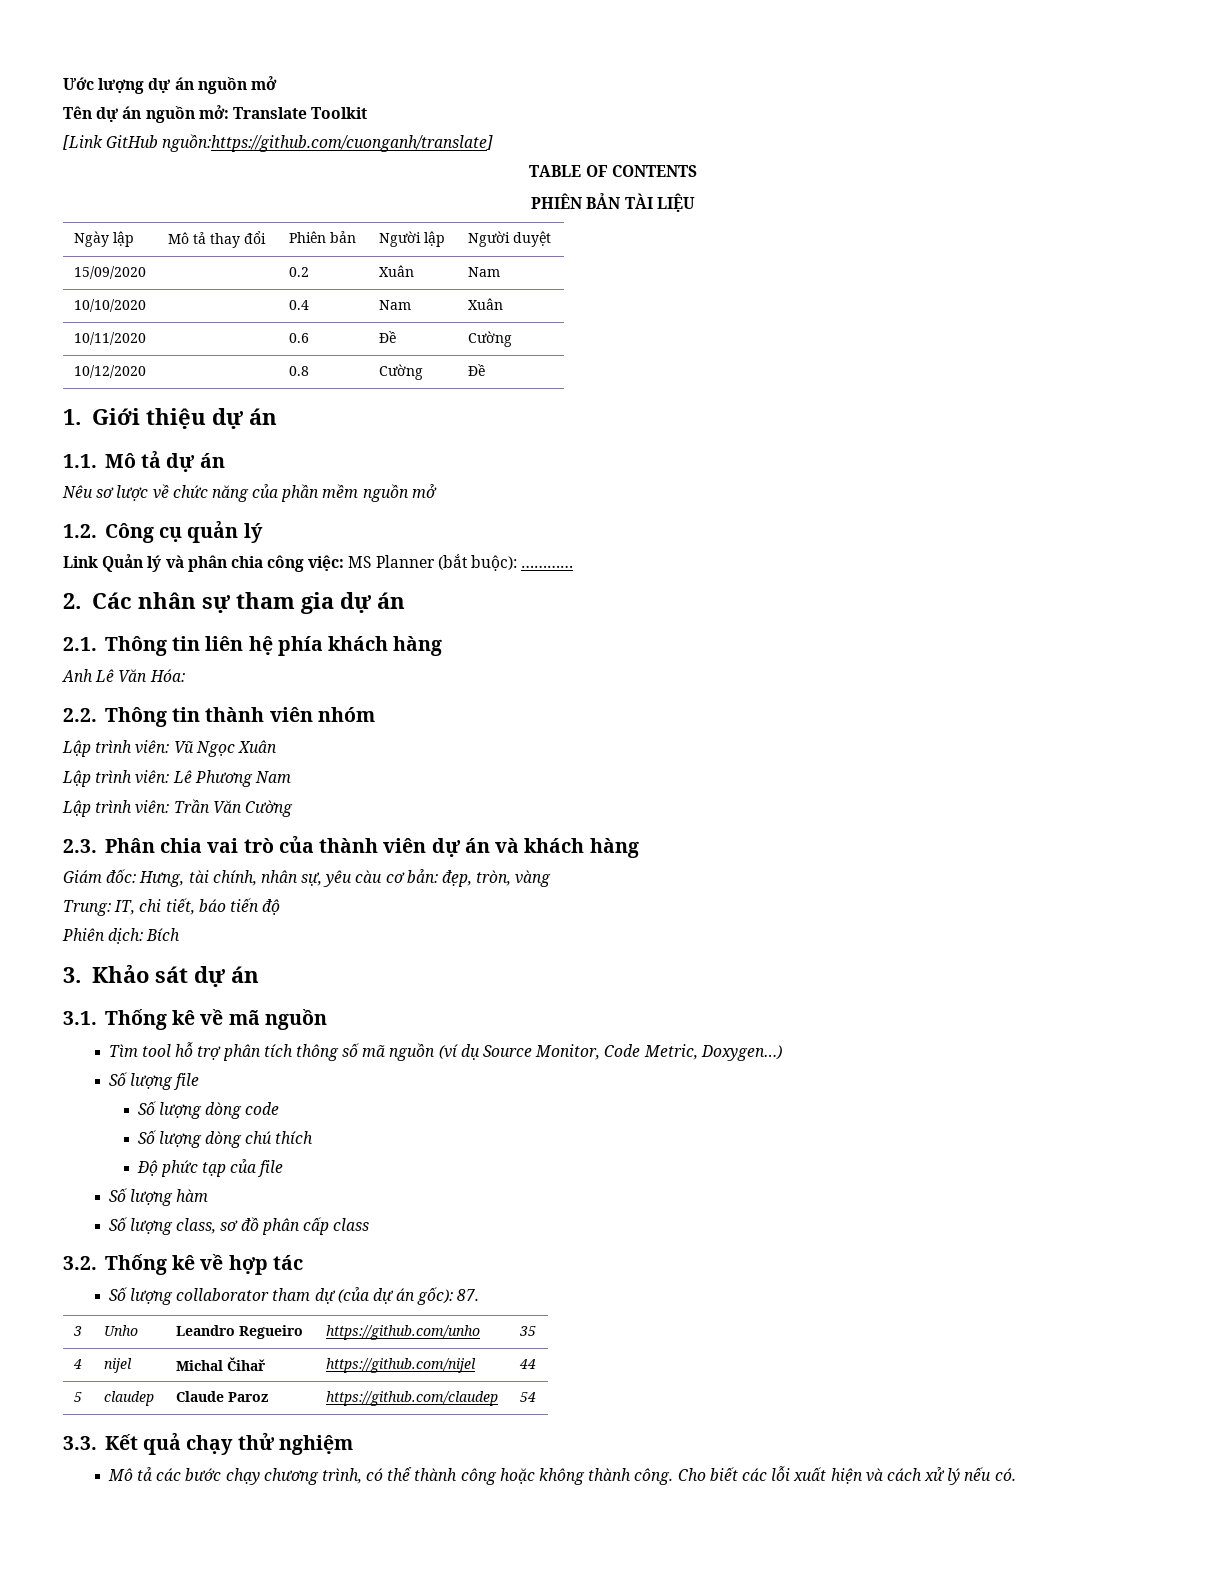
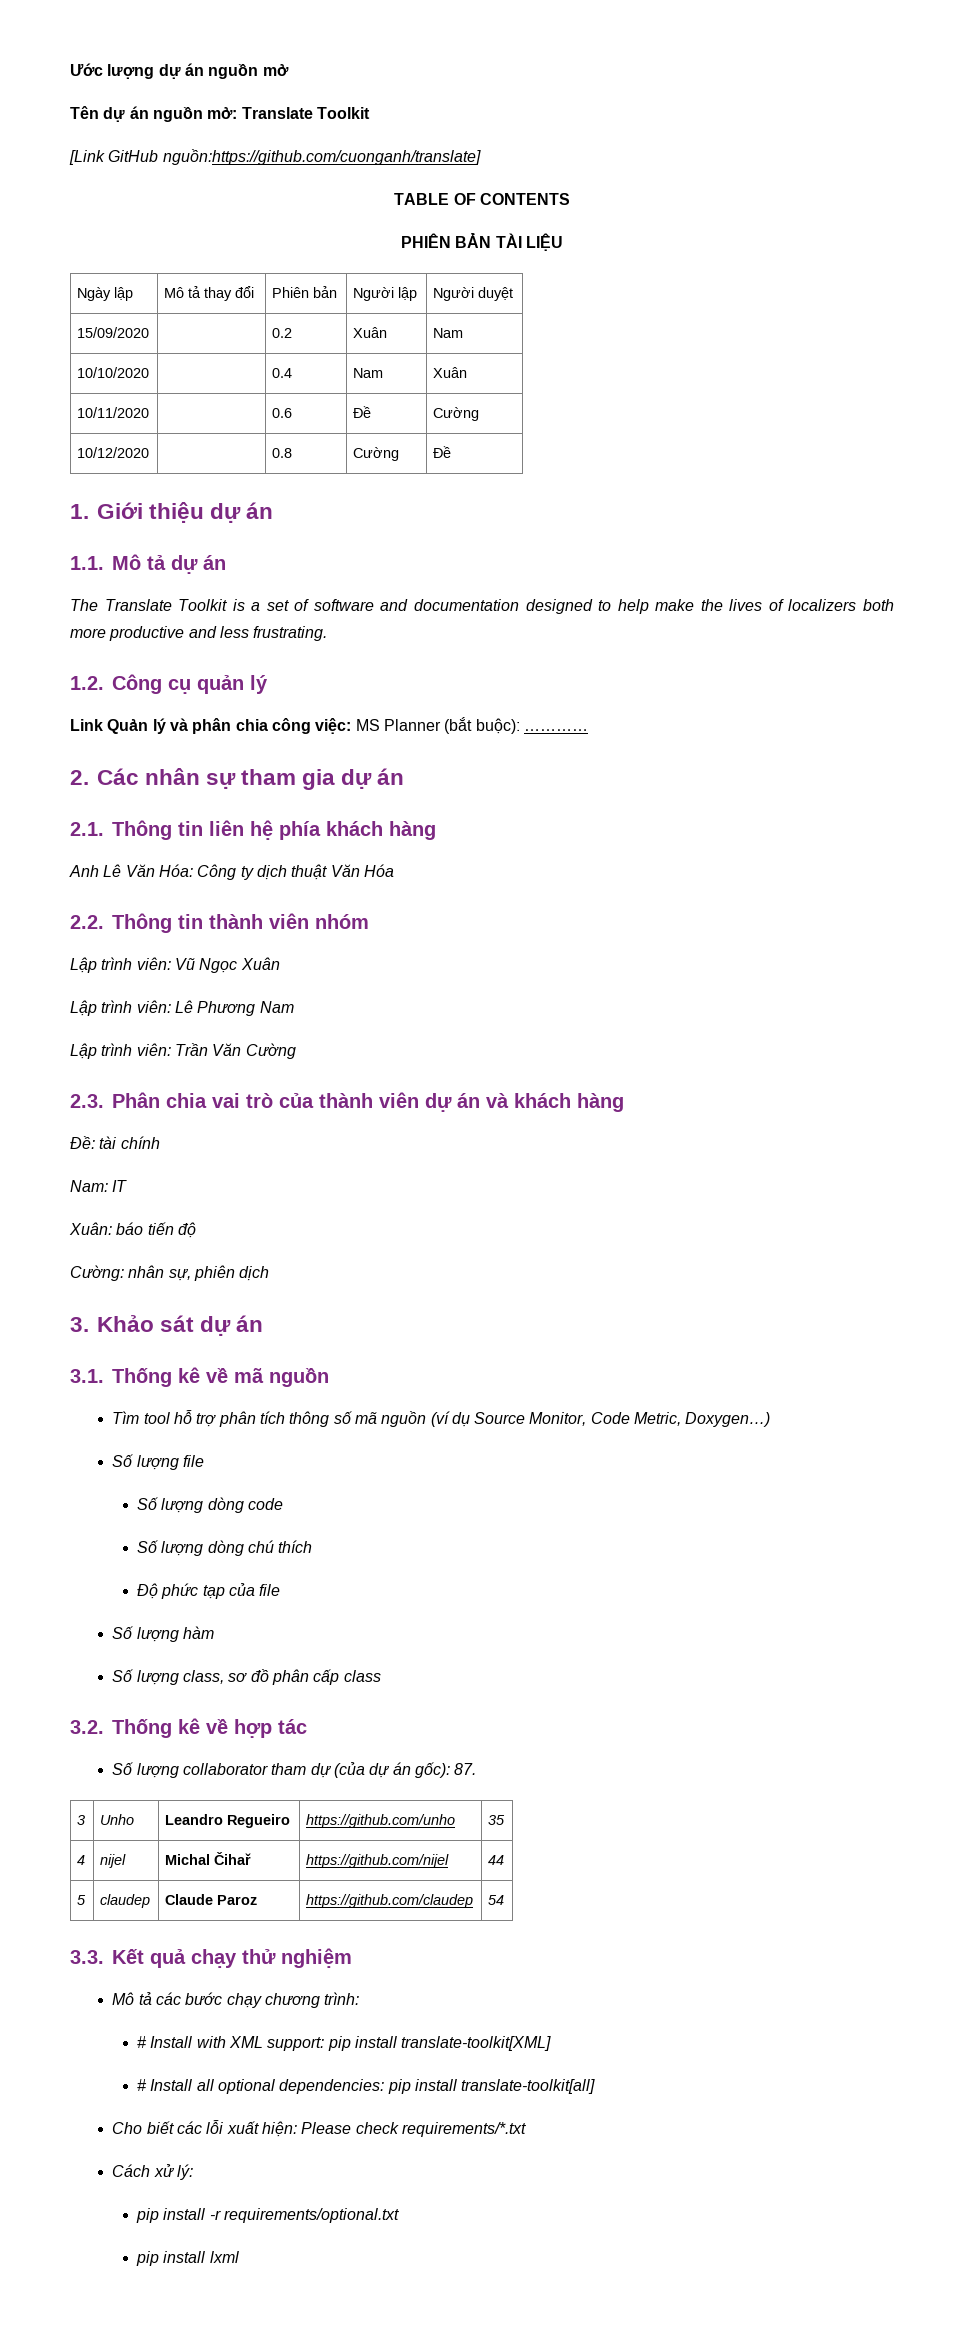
[62,484,437,502] Nêu sơ lược về chức năng của phần mềm nguồn mở -> [70,599,894,614] [70,626,328,641] The Translate Toolkit is a set of software and documentation designed to help make the lives of localizers both more productive and less frustrating.
(185, 675) none -> [197,864,394,880] Công ty dịch thuật Văn Hóa
[63,869,552,887] [63,898,281,916] [62,928,181,944] Giám đốc: Hưng, tài chính, nhân sự, yêu càu cơ bản: đẹp, tròn, vàng // Trung: IT, chi tiết, báo tiến độ // Phiên dịch: Bích -> [70,1136,160,1149] [70,1180,128,1192] [69,1222,196,1238] [70,1265,270,1281] Đề: tài chính // Nam: IT // Xuân: báo tiến độ // Cường: nhân sự, phiên dịch
[321,1467,674,1485] trình, có thể thành công hoặc không thành công. -> [324,1992,360,2005] [137,2036,552,2051] [137,2079,596,2094] trình: // # Install with XML support: pip install translate-toolkit[XML] // # Install all optional dependencies: pip install translate-toolkit[all] //
[830,1467,1016,1485] hiện và cách xử lý nếu có. -> [261,2121,526,2137] [112,2164,193,2180] [136,2208,399,2223] [136,2251,239,2266] hiện: Please check requirements/*.txt // Cách xử lý: // pip install -r requirements/optional.txt // pip install lxml

